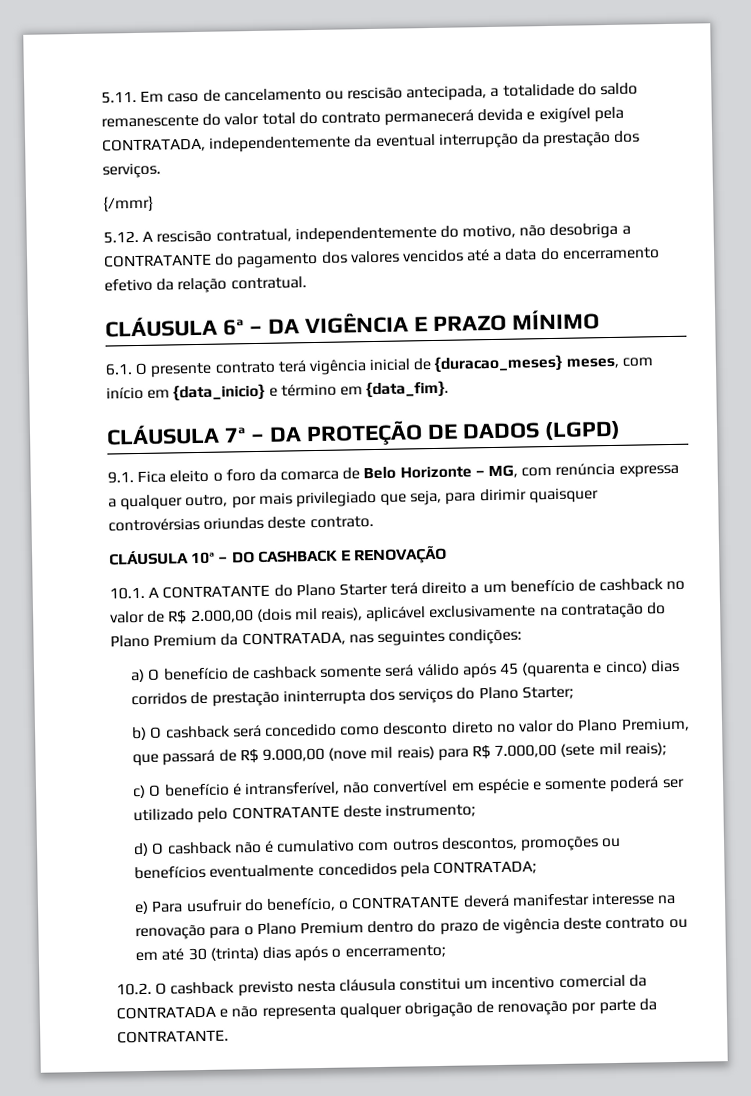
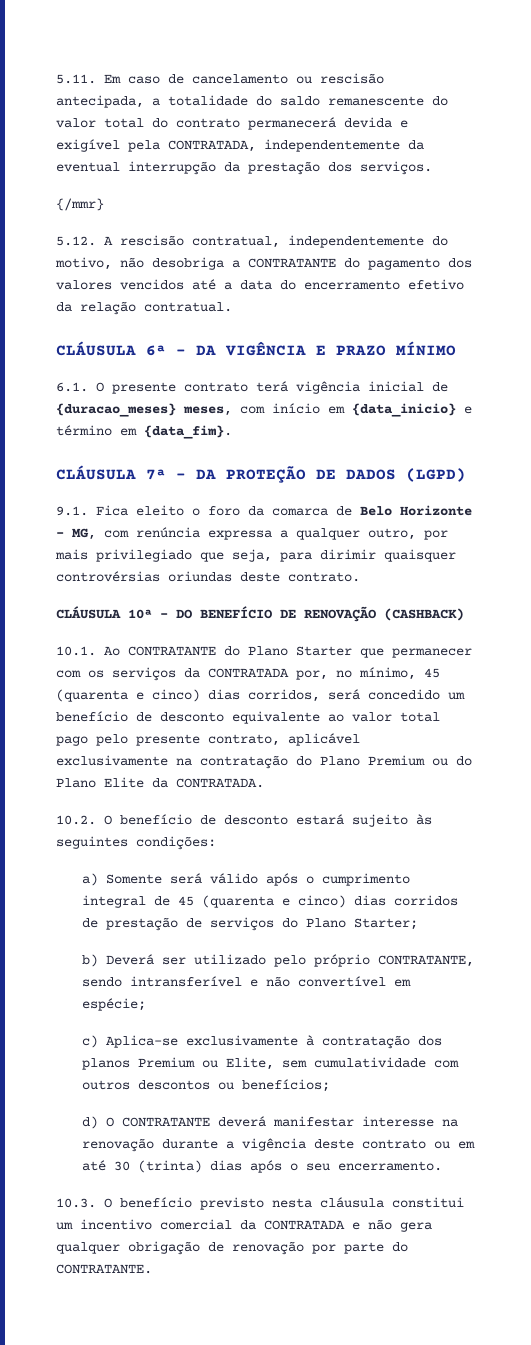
[257,549,351,564] CASHBACK E -> [200,606,296,619] BENEFÍCIO DE
(448, 555) none -> [384,608,464,621] (CASHBACK)
[148,586,160,598] A -> [104,646,120,656] Ao
[390,578,686,595] [110,607,364,625] terá direito a um benefício de cashback no valor de R$ 2.000,00 (dois mil reais), -> [360,648,472,658] [56,667,440,681] [56,689,465,702] [56,711,440,724] [56,734,280,746] que permanecer com os serviços da CONTRATADA por, no mínimo, 45 (quarenta e cinco) dias corridos, será concedido um benefício de desconto equivalente ao valor total pago pelo presente contrato,
[220,628,523,647] [131,662,497,683] da CONTRATADA, nas seguintes condições: // a) O benefício de cashback somente será válido após -> [432,756,472,766] [56,777,264,788] [56,814,432,827] [56,836,216,850] [82,873,411,886] [82,895,171,908] ou do Plano Elite da CONTRATADA. // 10.2. O benefício de desconto estará sujeito às seguintes condições: // a) Somente será válido após o cumprimento integral de
[282,688,396,706] ininterrupta dos -> [186,918,203,928] de
[149,717,690,739] [132,742,667,767] [132,776,685,799] [133,803,477,824] [133,835,622,857] [134,860,538,880] [134,897,350,915] O cashback será concedido como desconto direto no valor do Plano Premium, que passará de R$ 9.000,00 (nove mil reais) para R$ 7.000,00 (sete mil reais); // c) O benefício é intransferível, não convertível em espécie e somente poderá ser utilizado pelo CONTRATANTE deste instrumento; // d) O cashback não é cumulativo com outros descontos, promoções ou benefícios eventualmente concedidos pela CONTRATADA; // e) Para usufruir do benefício, o -> [106,954,475,967] [82,976,412,987] [82,998,147,1011] [82,1035,443,1049] [82,1057,460,1070] [82,1079,331,1092] [82,1116,115,1129] Deverá ser utilizado pelo próprio CONTRATANTE, sendo intransferível e não convertível em espécie; // c) Aplica-se exclusivamente à contratação dos planos Premium ou Elite, sem cumulatividade com outros descontos ou benefícios; // d) O
[209,918,500,939] para o Plano Premium dentro do prazo de -> [162,1139,235,1149] durante a
[344,944,446,959] [116,981,235,996] encerramento; // 10.2. O cashback -> [306,1161,443,1171] [56,1197,192,1208] seu encerramento. // 10.3. O benefício
[261,1004,336,1020] representa -> [400,1222,432,1232] gera
[638,998,657,1011] da -> [392,1242,408,1252] do

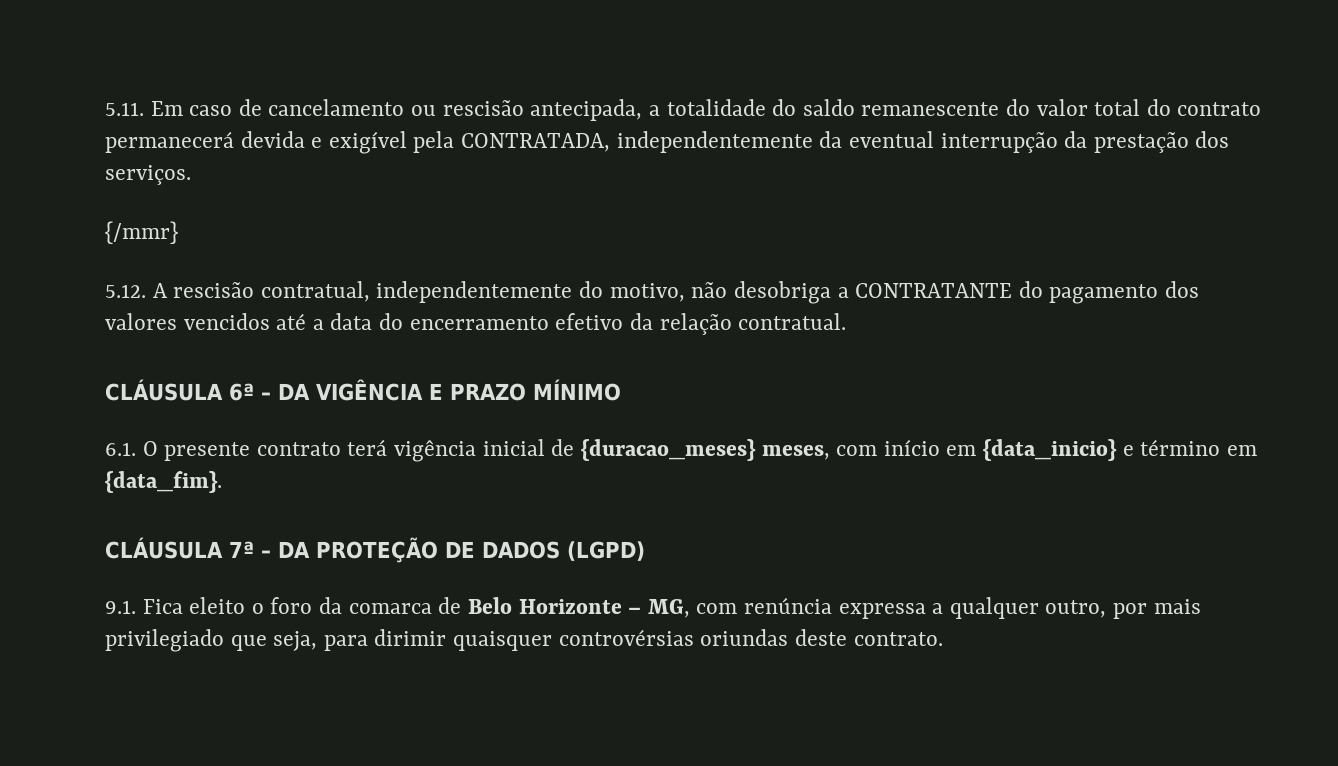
[56,606,464,622] [56,646,472,658] [56,667,440,681] [56,689,465,702] [56,711,440,724] [56,733,360,746] [56,755,472,769] [56,777,264,788] [56,814,432,827] [56,836,216,850] [82,873,411,886] [82,895,459,908] [82,917,419,931] [82,954,475,967] [82,976,412,987] [82,998,147,1011] [82,1035,443,1049] [82,1057,460,1070] [82,1079,331,1092] [82,1116,459,1129] [82,1138,476,1152] [82,1160,443,1173] [56,1197,464,1210] [56,1219,432,1232] [56,1241,408,1255] [56,1264,152,1274] // CLÁUSULA 10ª – DO BENEFÍCIO DE RENOVAÇÃO (CASHBACK) // 10.1. Ao CONTRATANTE do Plano Starter que permanecer com os serviços da CONTRATADA por, no mínimo, 45 (quarenta e cinco) dias corridos, será concedido um benefício de desconto equivalente ao valor total pago pelo presente contrato, aplicável exclusivamente na contratação do Plano Premium ou do Plano Elite da CONTRATADA. // 10.2. O benefício de desconto estará sujeito às seguintes condições: // a) Somente será válido após o cumprimento integral de 45 (quarenta e cinco) dias corridos de prestação de serviços do Plano Starter; // b) Deverá ser utilizado pelo próprio CONTRATANTE, sendo intransferível e não convertível em espécie; // c) Aplica-se exclusivamente à contratação dos planos Premium ou Elite, sem cumulatividade com outros descontos ou benefícios; // d) O CONTRATANTE deverá manifestar interesse na renovação durante a vigência deste contrato ou em até 30 (trinta) dias após o seu encerramento. // 10.3. O benefício previsto nesta cláusula constitui um incentivo comercial da CONTRATADA e não gera qualquer obrigação de renovação por parte do CONTRATANTE. -> (943, 639) none

